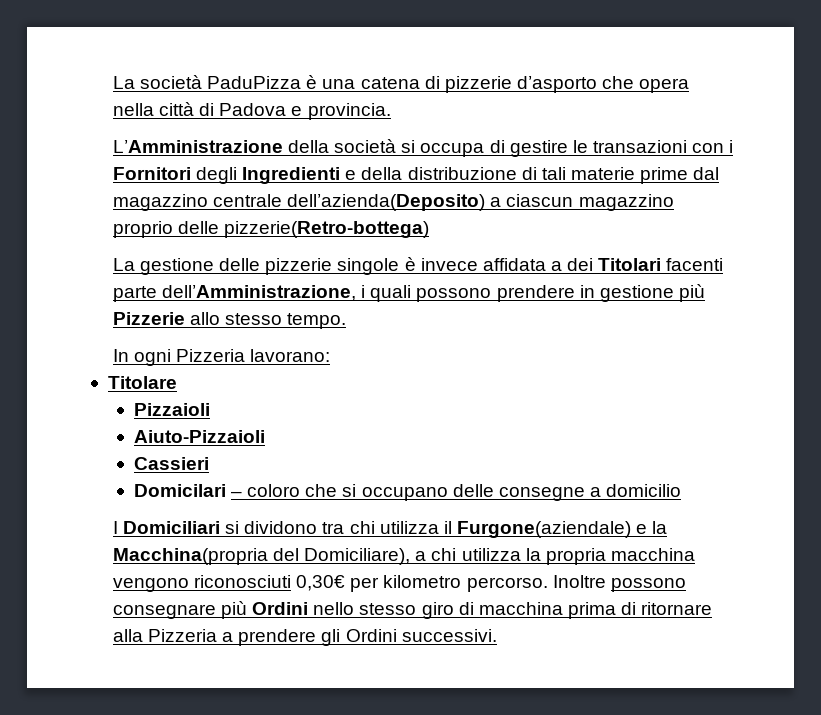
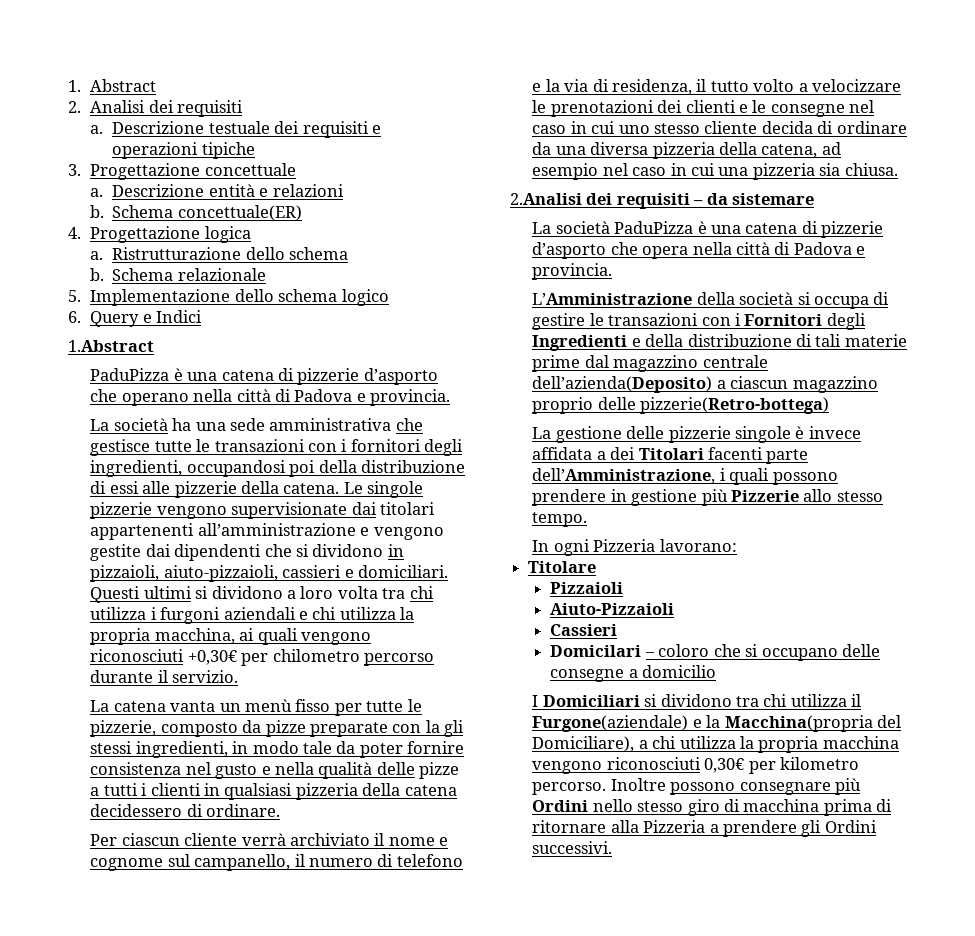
(112, 82) none -> [68,79,157,92] [68,100,244,117] [90,121,382,138] [112,142,255,159] [68,163,296,180] [90,184,344,197] [90,205,302,221] [68,226,251,243] [90,247,349,260] [90,268,266,281] [68,289,389,306] [68,310,203,327] [68,340,154,352] [90,368,438,385] [90,389,451,406] [90,418,423,431] [90,439,464,456] [90,460,465,477] [90,481,424,498] [90,502,435,519] [90,523,444,540] [90,544,404,561] [90,565,448,582] [90,586,434,603] [90,607,415,624] [90,628,371,645] [90,649,434,666] [90,670,239,683] [90,699,422,716] [90,720,465,737] [90,741,465,758] [90,762,460,779] [90,783,457,800] [90,804,281,817] [90,833,449,846] [90,854,463,871] [532,79,902,95] [532,100,875,117] [532,121,907,134] [532,142,841,159] [532,163,898,180] [510,193,815,209] 1. Abstract // 2. Analisi dei requisiti // a. Descrizione testuale dei requisiti e operazioni tipiche // 3. Progettazione concettuale // a. Descrizione entità e relazioni // b. Schema concettuale(ER) // 4. Progettazione logica // a. Ristrutturazione dello schema // b. Schema relazionale // 5. Implementazione dello schema logico // 6. Query e Indici // 1.Abstract // PaduPizza è una catena di pizzerie d’asporto che operano nella città di Padova e provincia. // La società ha una sede amministrativa che gestisce tutte le transazioni con i fornitori degli ingredienti, occupandosi poi della distribuzione di essi alle pizzerie della catena. Le singole pizzerie vengono supervisionate dai titolari appartenenti all’amministrazione e vengono gestite dai dipendenti che si dividono in pizzaioli, aiuto-pizzaioli, cassieri e domiciliari. Questi ultimi si dividono a loro volta tra chi utilizza i furgoni aziendali e chi utilizza la propria macchina, ai quali vengono riconosciuti +0,30€ per chilometro percorso durante il servizio. // La catena vanta un menù fisso per tutte le pizzerie, composto da pizze preparate con la gli stessi ingredienti, in modo tale da poter fornire consistenza nel gusto e nella qualità delle pizze a tutti i clienti in qualsiasi pizzeria della catena decidessero di ordinare. // Per ciascun cliente verrà archiviato il nome e cognome sul campanello, il numero di telefono e la via di residenza, il tutto volto a velocizzare le prenotazioni dei clienti e le consegne nel caso in cui uno stesso cliente decida di ordinare da una diversa pizzeria della catena, ad esempio nel caso in cui una pizzeria sia chiusa. // 2.Analisi dei requisiti – da sistemare //

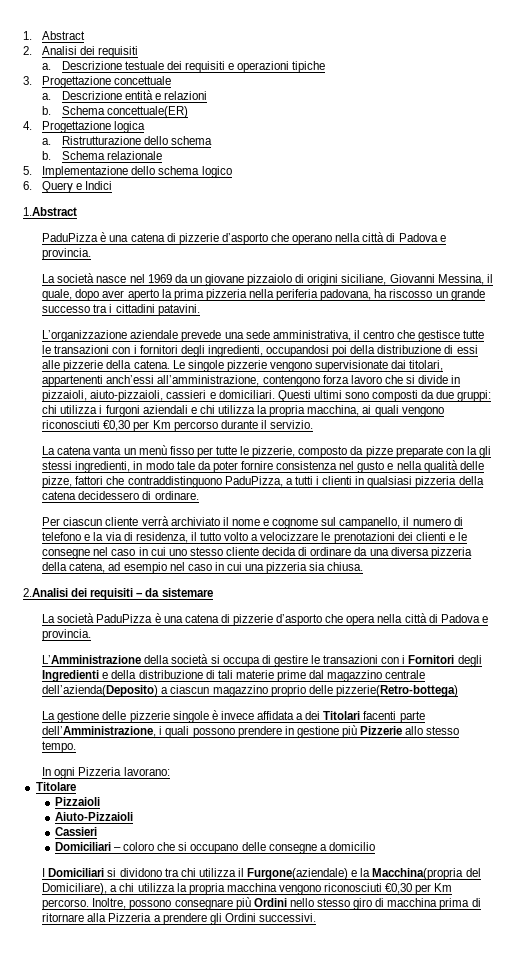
[172,418,392,431] ha una sede amministrativa -> [96,274,493,286] [42,289,485,301] [42,304,200,316] [42,330,395,342] nasce nel 1969 da un giovane pizzaiolo di origini siciliane, Giovanni Messina, il quale, dopo aver aperto la prima pizzeria nella periferia padovana, ha riscosso un grande successo tra i cittadini patavini. // L’organizzazione aziendale prevede una sede amministrativa, il centro
[379,502,435,515] [90,523,444,540] [90,544,384,561] titolari appartenenti all’amministrazione e vengono gestite dai dipendenti che si dividono -> [409,360,444,371] [42,375,449,387] titolari, appartenenti anch’essi all’amministrazione, contengono forza lavoro che si divide
[195,586,406,599] si dividono a loro volta tra -> [345,390,492,402] sono composti da due gruppi:
[187,649,360,666] +0,30€ per chilometro -> [103,420,171,432] €0,30 per Km
[419,762,460,779] pizze -> [42,476,283,488] pizze, fattori che contraddistinguono PaduPizza,
[550,645,642,657] Domicilari -> [54,842,111,851] Domiciliari
[704,757,859,774] [532,778,666,795] 0,30€ per kilometro percorso. Inoltre -> [385,883,453,895] [42,898,127,910] €0,30 per Km percorso. Inoltre,

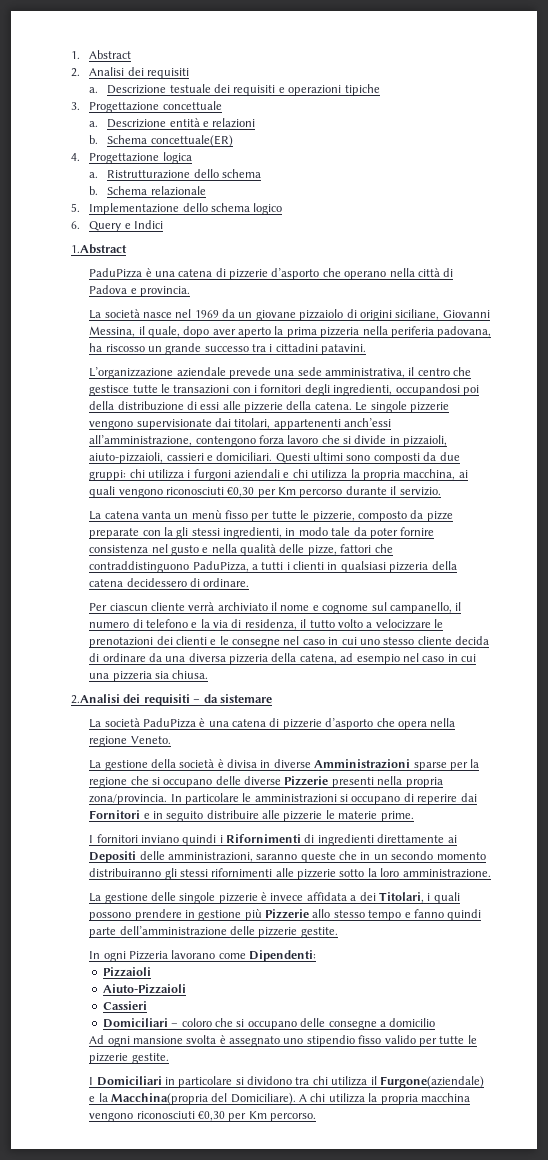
[404,613,488,623] [42,629,92,641] [42,654,482,667] [42,670,426,682] [42,685,458,697] città di Padova e provincia. // L’Amministrazione della società si occupa di gestire le transazioni con i Fornitori degli Ingredienti e della distribuzione di tali materie prime dal magazzino centrale dell’azienda(Deposito) a ciascun magazzino proprio delle pizzerie(Retro-bottega) -> [89,736,171,747] [89,759,480,771] [89,776,443,788] [89,793,477,805] [89,810,414,822] [89,834,457,846] [89,851,486,863] [89,868,491,880] regione Veneto. // La gestione della società è divisa in diverse Amministrazioni sparse per la regione che si occupano delle diverse Pizzerie presenti nella propria zona/provincia. In particolare le amministrazioni si occupano di reperire dai Fornitori e in seguito distribuire alle pizzerie le materie prime. // I fornitori inviano quindi i Rifornimenti di ingredienti direttamente ai Depositi delle amministrazioni, saranno queste che in un secondo momento distribuiranno gli stessi rifornimenti alle pizzerie sotto la loro amministrazione.
[129,711,209,723] pizzerie singole -> [179,892,258,904] singole pizzerie
[323,711,425,723] [42,726,157,737] Titolari facenti parte dell’Amministrazione, -> [378,892,424,903] Titolari,
[42,741,77,753] tempo. -> [368,909,482,921] [89,926,338,938] tempo e fanno quindi parte dell’amministrazione delle pizzerie gestite.
[123,767,170,776] [35,782,76,791] lavorano: // Titolare -> [171,950,317,962] lavorano come Dipendenti:
(375, 846) none -> [89,1035,477,1047] [89,1053,169,1064] // Ad ogni mansione svolta è assegnato uno stipendio fisso valido per tutte le pizzerie gestite.
(105, 872) none -> [164,1076,233,1088] in particolare
[42,883,118,895] Domiciliare), a -> [230,1093,308,1105] Domiciliare). A
[92,897,481,910] [42,913,317,925] Inoltre, possono consegnare più Ordini nello stesso giro di macchina prima di ritornare alla Pizzeria a prendere gli Ordini successivi. -> (317, 1117) none

